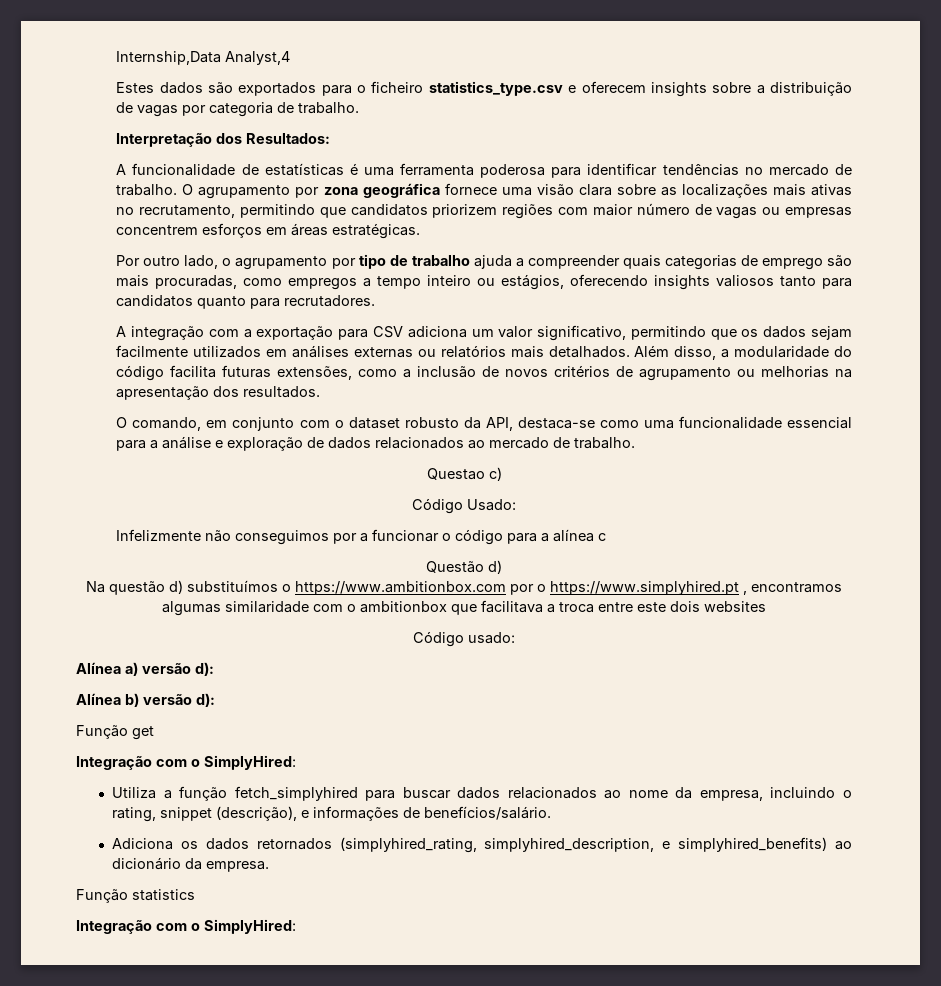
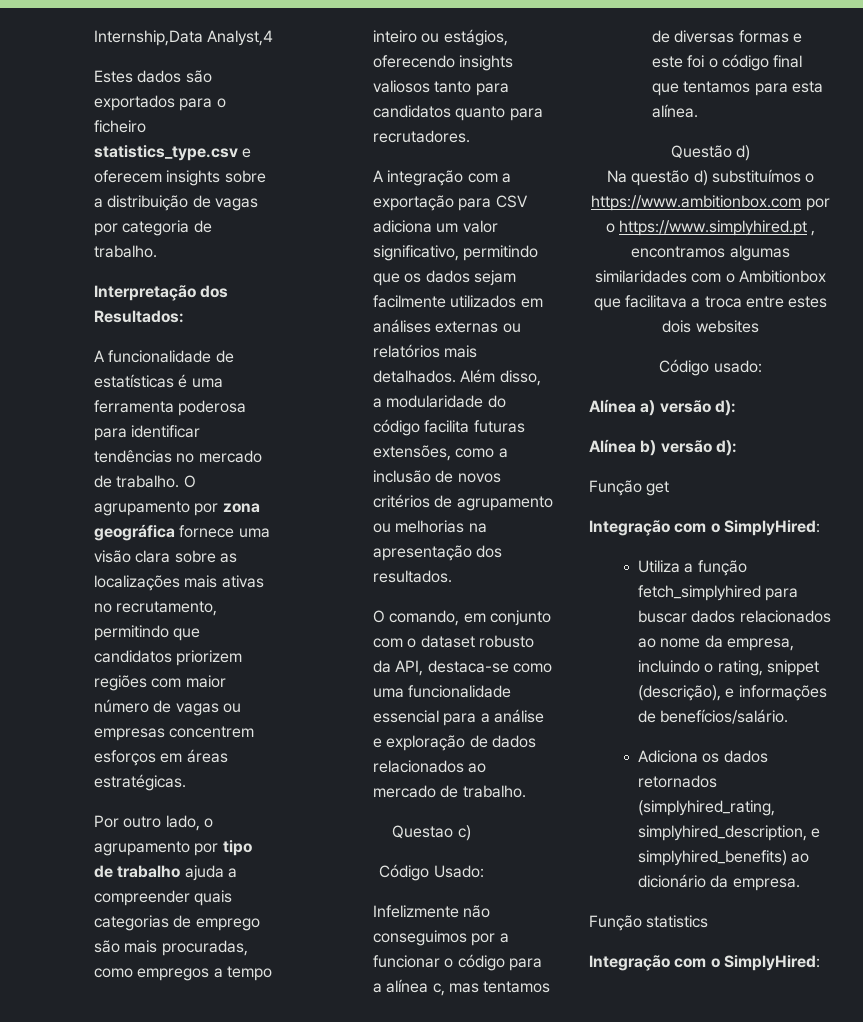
[598,533,607,541] c -> [432,981,551,996] [652,30,803,43] [652,54,803,71] [652,81,824,96] [652,104,699,118] c, mas tentamos de diversas formas e este foi o código final que tentamos para esta alínea.
[225,601,447,613] similaridade com o ambitionbox -> [595,270,826,283] similaridades com o Ambitionbox
[637,602,666,612] este -> [788,296,828,308] estes

